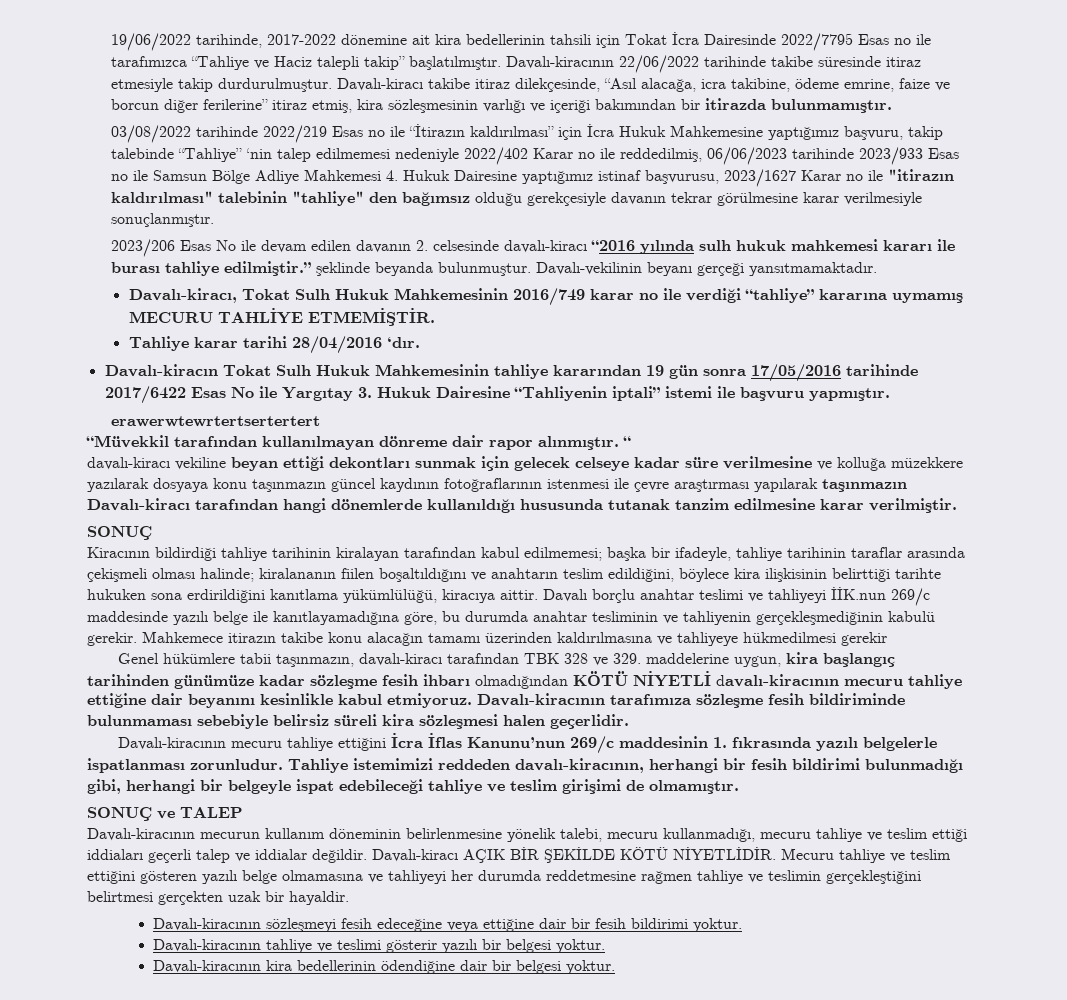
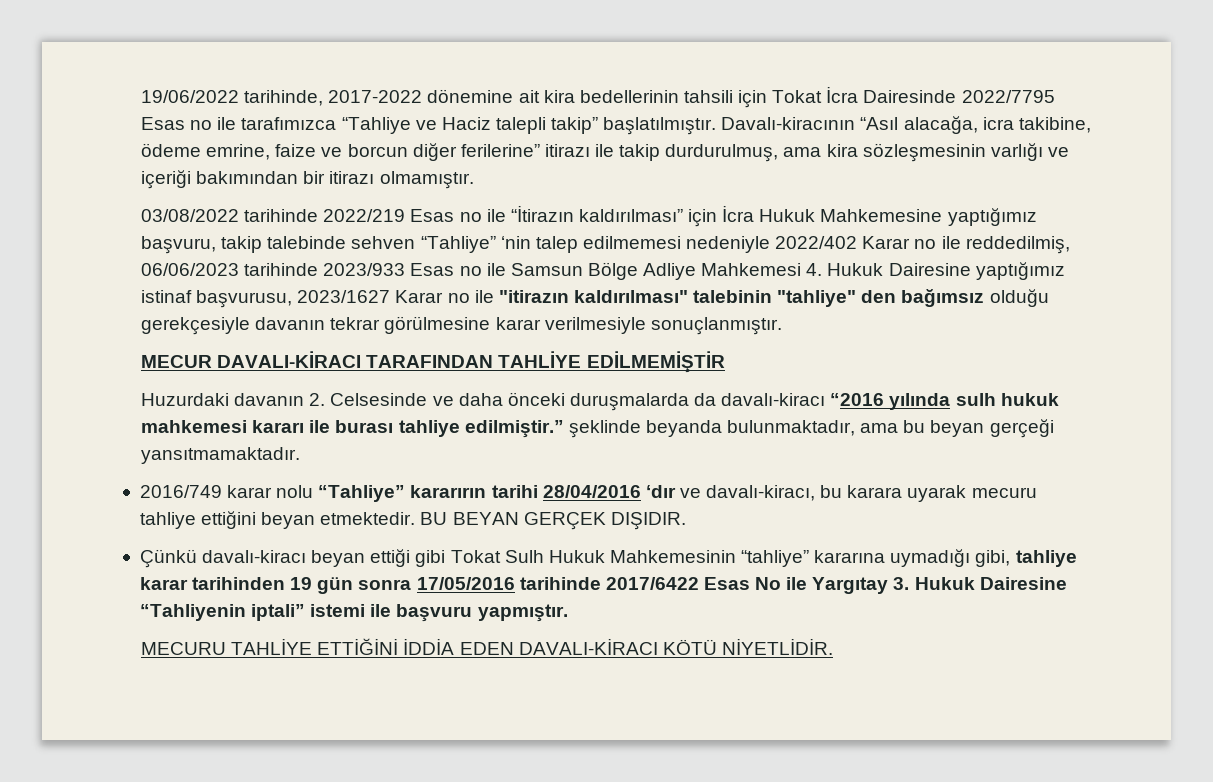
[619,55,922,73] [111,78,601,92] 22/06/2022 tarihinde takibe süresinde itiraz etmesiyle takip durdurulmuştur. Davalı-kiracı takibe itiraz dilekçesinde, -> (856, 123) none
[272,100,353,113] itiraz etmiş, -> [544,144,822,162] itirazı ile takip durdurulmuş, ama
[705,98,893,113] itirazda bulunmamıştır. -> [329,171,474,189] itirazı olmamıştır.
(175, 153) none -> [351,236,416,249] sehven
[111,239,500,257] 2023/206 Esas No ile devam edilen davanın 2. celsesinde -> [141,351,725,373] [141,392,717,411] MECUR DAVALI-KİRACI TARAFINDAN TAHLİYE EDİLMEMİŞTİR // Huzurdaki davanın 2. Celsesinde ve daha önceki duruşmalarda da
[438,262,878,276] [128,288,963,306] [128,308,435,326] [128,336,420,354] [104,364,641,379] bulunmuştur. Davalı-vekilinin beyanı gerçeği yansıtmamaktadır. // Davalı-kiracı, Tokat Sulh Hukuk Mahkemesinin 2016/749 karar no ile verdiği “tahliye” kararına uymamış MECURU TAHLİYE ETMEMİŞTİR. // Tahliye karar tarihi 28/04/2016 ‘dır. // Davalı-kiracın Tokat Sulh Hukuk Mahkemesinin tahliye kararından -> [727,419,1054,438] [141,447,301,464] [139,485,1037,502] [139,511,686,530] [139,549,1077,568] [139,577,286,590] bulunmaktadır, ama bu beyan gerçeği yansıtmamaktadır. // 2016/749 karar nolu “Tahliye” kararırın tarihi 28/04/2016 ‘dır ve davalı-kiracı, bu karara uyarak mecuru tahliye ettiğini beyan etmektedir. BU BEYAN GERÇEK DIŞIDIR. // Çünkü davalı-kiracı beyan ettiği gibi Tokat Sulh Hukuk Mahkemesinin “tahliye” kararına uymadığı gibi, tahliye karar tarihinden
[111,416,321,427] [86,435,631,450] [87,456,963,471] [87,478,907,492] [87,498,957,513] [87,526,152,540] [87,547,965,561] [87,568,941,582] [87,587,930,606] [87,611,935,625] [87,631,887,646] [118,652,896,667] [87,671,962,689] [87,693,905,708] [87,714,629,729] [118,733,938,754] [87,758,963,773] [87,779,739,794] [87,807,243,821] [87,828,967,842] [87,847,951,863] [87,870,921,884] [87,891,349,905] [153,918,743,932] [153,939,606,953] [153,960,616,974] erawerwtewrtertsertertert // “Müvekkil tarafından kullanılmayan dönreme dair rapor alınmıştır. “ // davalı-kiracı vekiline beyan ettiği dekontları sunmak için gelecek celseye kadar süre verilmesine ve kolluğa müzekkere yazılarak dosyaya konu taşınmazın güncel kaydının fotoğraflarının istenmesi ile çevre araştırması yapılarak taşınmazın Davalı-kiracı tarafından hangi dönemlerde kullanıldığı hususunda tutanak tanzim edilmesine karar verilmiştir. // SONUÇ // Kiracının bildirdiği tahliye tarihinin kiralayan tarafından kabul edilmemesi; başka bir ifadeyle, tahliye tarihinin taraflar arasında çekişmeli olması halinde; kiralananın fiilen boşaltıldığını ve anahtarın teslim edildiğini, böylece kira ilişkisinin belirttiği tarihte hukuken sona erdirildiğini kanıtlama yükümlülüğü, kiracıya aittir. Davalı borçlu anahtar teslimi ve tahliyeyi İİK.nun 269/c maddesinde yazılı belge ile kanıtlayamadığına göre, bu durumda anahtar tesliminin ve tahliyenin gerçekleşmediğinin kabulü gerekir. Mahkemece itirazın takibe konu alacağın tamamı üzerinden kaldırılmasına ve tahliyeye hükmedilmesi gerekir // Genel hükümlere tabii taşınmazın, davalı-kiracı tarafından TBK 328 ve 329. maddelerine uygun, kira başlangıç tarihinden günümüze kadar sözleşme fesih ihbarı olmadığından KÖTÜ NİYETLİ davalı-kiracının mecuru tahliye ettiğine dair beyanını kesinlikle kabul etmiyoruz. Davalı-kiracının tarafımıza sözleşme fesih bildiriminde bulunmaması sebebiyle belirsiz süreli kira sözleşmesi halen geçerlidir. // Davalı-kiracının mecuru tahliye ettiğini İcra İflas Kanunu’nun 269/c maddesinin 1. fıkrasında yazılı belgelerle ispatlanması zorunludur. Tahliye istemimizi reddeden davalı-kiracının, herhangi bir fesih bildirimi bulunmadığı gibi, herhangi bir belgeyle ispat edebileceği tahliye ve teslim girişimi de olmamıştır. // SONUÇ ve TALEP // Davalı-kiracının mecurun kullanım döneminin belirlenmesine yönelik talebi, mecuru kullanmadığı, mecuru tahliye ve teslim ettiği iddiaları geçerli talep ve iddialar değildir. Davalı-kiracı AÇIK BİR ŞEKİLDE KÖTÜ NİYETLİDİR. Mecuru tahliye ve teslim ettiğini gösteren yazılı belge olmamasına ve tahliyeyi her durumda reddetmesine rağmen tahliye ve teslimin gerçekleştiğini belirtmesi gerçekten uzak bir hayaldir. // Davalı-kiracının sözleşmeyi fesih edeceğine veya ettiğine dair bir fesih bildirimi yoktur. // Davalı-kiracının tahliye ve teslimi gösterir yazılı bir belgesi yoktur. // Davalı-kiracının kira bedellerinin ödendiğine dair bir belgesi yoktur. -> [141,638,833,655] MECURU TAHLİYE ETTİĞİNİ İDDİA EDEN DAVALI-KİRACI KÖTÜ NİYETLİDİR.

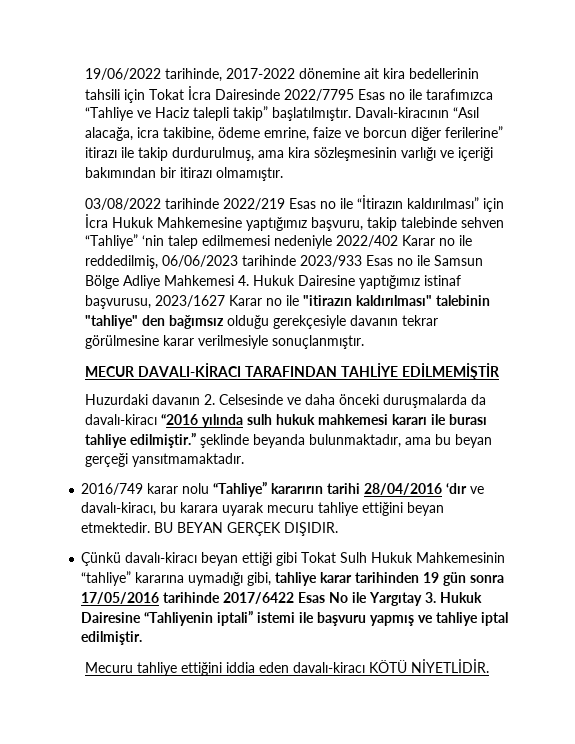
[477,604,568,622] [141,638,658,655] yapmıştır. // MECURU TAHLİYE ETTİĞİNİ İDDİA EDEN DAVALI-KİRACI -> [370,612,509,626] [81,631,143,645] [85,662,366,676] yapmış ve tahliye iptal edilmiştir. // Mecuru tahliye ettiğini iddia eden davalı-kiracı

